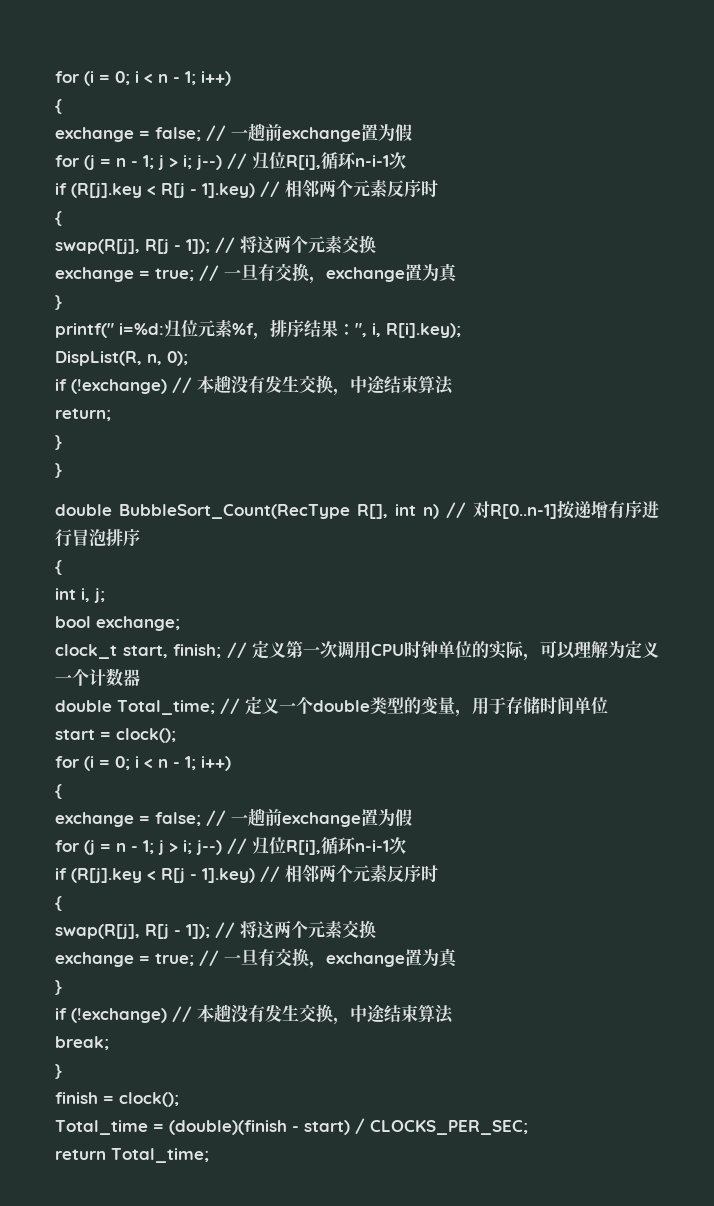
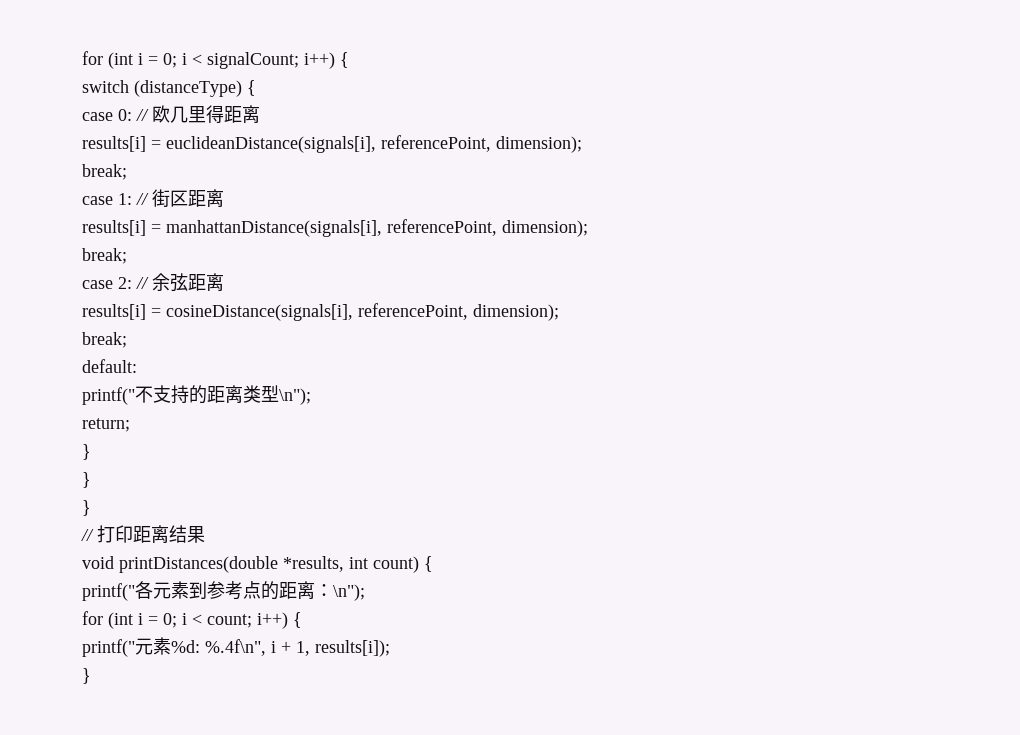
[55,71,231,86] [55,99,62,114] [55,123,412,142] [55,152,406,170] [55,179,438,198] [55,211,62,226] [55,235,376,254] [55,263,458,284] [55,295,62,310] [55,319,461,340] [55,351,188,366] [55,375,454,396] [55,408,111,421] [55,435,62,450] [55,463,62,478] [55,500,659,519] [55,528,140,547] [55,560,62,575] [55,588,105,603] [55,616,180,631] [55,640,659,661] [55,668,140,687] [55,696,608,717] [55,728,176,743] [55,756,231,771] [55,784,62,799] [55,808,412,827] [55,837,406,855] [55,864,438,883] [55,896,62,911] [55,920,376,939] [55,948,458,969] [55,980,62,995] [55,1004,454,1025] [55,1036,109,1050] [55,1064,62,1079] [55,1092,179,1107] [55,1118,528,1135] [55,1148,209,1163] for (i = 0; i < n - 1; i++) // { // exchange = false; // 一趟前exchange置为假 // for (j = n - 1; j > i; j--) // 归位R[i],循环n-i-1次 // if (R[j].key < R[j - 1].key) // 相邻两个元素反序时 // { // swap(R[j], R[j - 1]); // 将这两个元素交换 // exchange = true; // 一旦有交换，exchange置为真 // } // printf(" i=%d:归位元素%f，排序结果：", i, R[i].key); // DispList(R, n, 0); // if (!exchange) // 本趟没有发生交换，中途结束算法 // return; // } // } // double BubbleSort_Count(RecType R[], int n) // 对R[0..n-1]按递增有序进行冒泡排序 // { // int i, j; // bool exchange; // clock_t start, finish; // 定义第一次调用CPU时钟单位的实际，可以理解为定义一个计数器 // double Total_time; // 定义一个double类型的变量，用于存储时间单位 // start = clock(); // for (i = 0; i < n - 1; i++) // { // exchange = false; // 一趟前exchange置为假 // for (j = n - 1; j > i; j--) // 归位R[i],循环n-i-1次 // if (R[j].key < R[j - 1].key) // 相邻两个元素反序时 // { // swap(R[j], R[j - 1]); // 将这两个元素交换 // exchange = true; // 一旦有交换，exchange置为真 // } // if (!exchange) // 本趟没有发生交换，中途结束算法 // break; // } // finish = clock(); // Total_time = (double)(finish - start) / CLOCKS_PER_SEC; // return Total_time; -> [82,51,349,69] [82,80,256,97] [82,105,260,123] [82,135,582,153] [82,164,127,180] [82,189,224,207] [82,219,588,237] [82,248,127,264] [82,273,224,292] [82,303,559,321] [82,332,127,348] [82,359,137,373] [82,385,311,405] [82,418,130,432] [82,444,91,460] [82,472,91,488] [82,500,91,516] [81,525,205,543] [82,556,433,573] [82,581,365,601] [82,611,302,629] [82,637,390,657] [82,668,91,684] for (int i = 0; i < signalCount; i++) { // switch (distanceType) { // case 0: // 欧几里得距离 // results[i] = euclideanDistance(signals[i], referencePoint, dimension); // break; // case 1: // 街区距离 // results[i] = manhattanDistance(signals[i], referencePoint, dimension); // break; // case 2: // 余弦距离 // results[i] = cosineDistance(signals[i], referencePoint, dimension); // break; // default: // printf("不支持的距离类型\n"); // return; // } // } // } // // 打印距离结果 // void printDistances(double *results, int count) { // printf("各元素到参考点的距离：\n"); // for (int i = 0; i < count; i++) { // printf("元素%d: %.4f\n", i + 1, results[i]); // }

